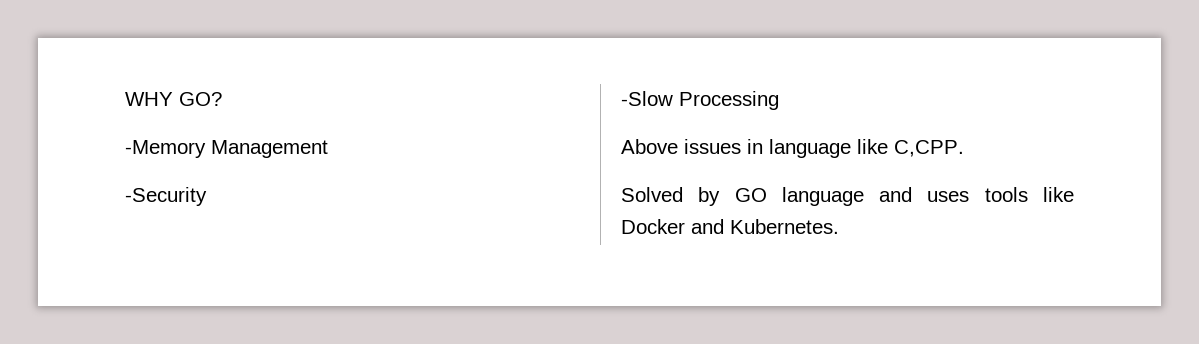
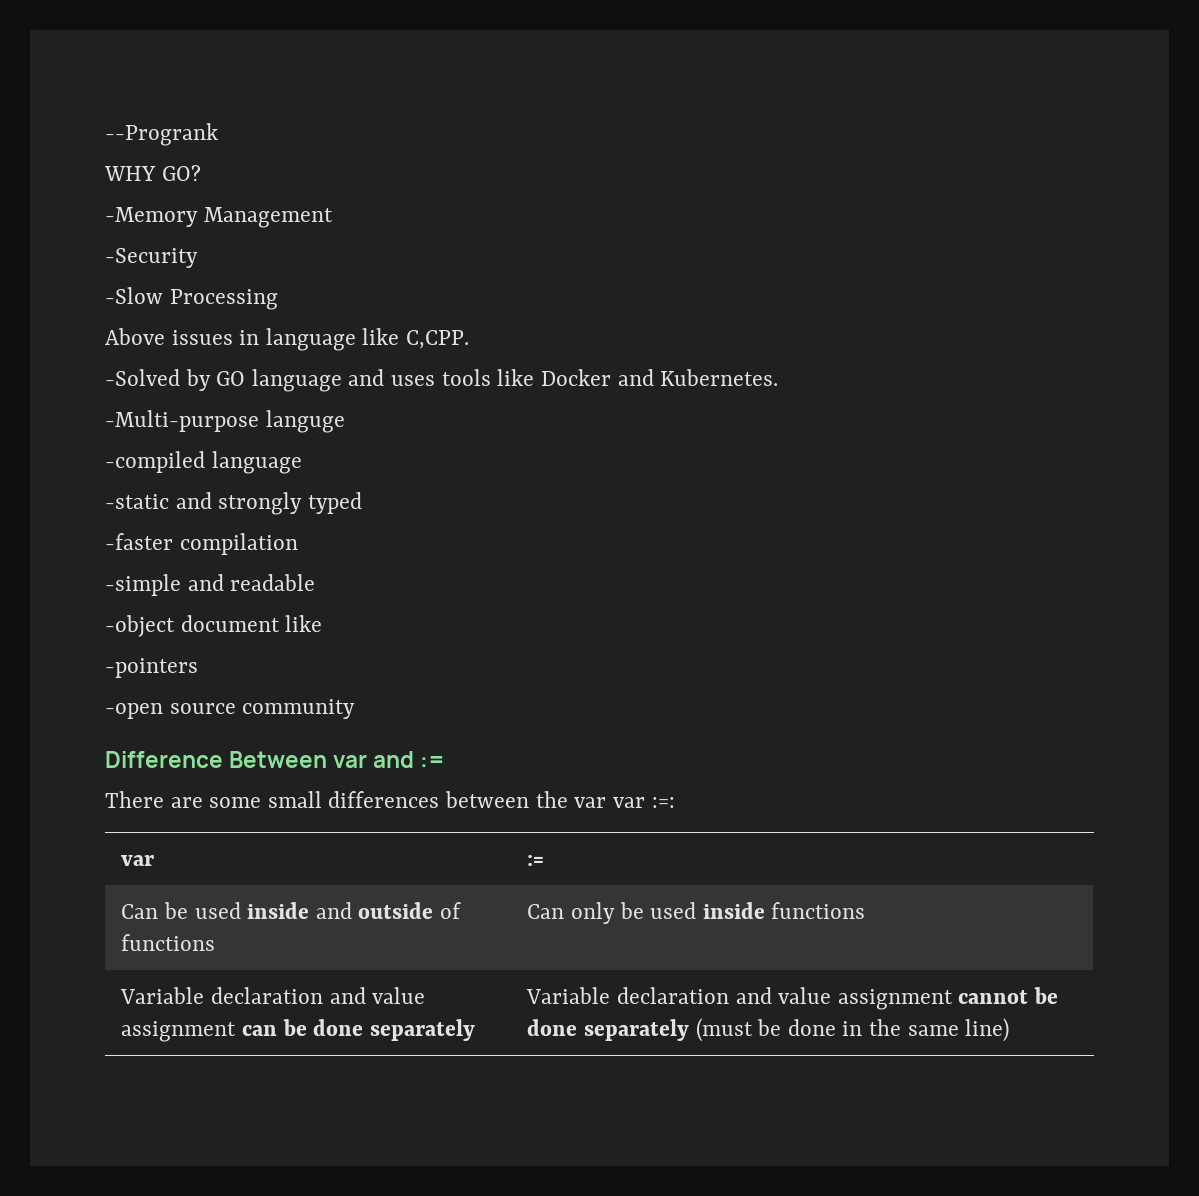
(125, 99) none -> [105,123,218,146] --Progrank //
[621,187,683,202] Solved -> [105,369,180,386] -Solved
(839, 226) none -> [105,410,345,433] [105,451,302,474] [105,492,362,515] [105,533,298,555] [105,574,316,596] [105,615,323,637] [105,658,198,678] [105,699,356,719] [105,751,446,768] [105,791,675,808] [121,855,155,866] [527,855,545,866] [121,902,462,919] [121,934,216,951] [527,902,866,924] [120,987,426,1004] [121,1019,475,1042] [526,987,1059,1010] [527,1018,1010,1042] // -Multi-purpose languge // -compiled language // -static and strongly typed // -faster compilation // -simple and readable // -object document like // -pointers // -open source community // Difference Between var and := // There are some small differences between the var var :=: // var | := // Can be used inside and outside of functions | Can only be used inside functions // Variable declaration and value assignment can be done separately | Variable declaration and value assignment cannot be done separately (must be done in the same line)

